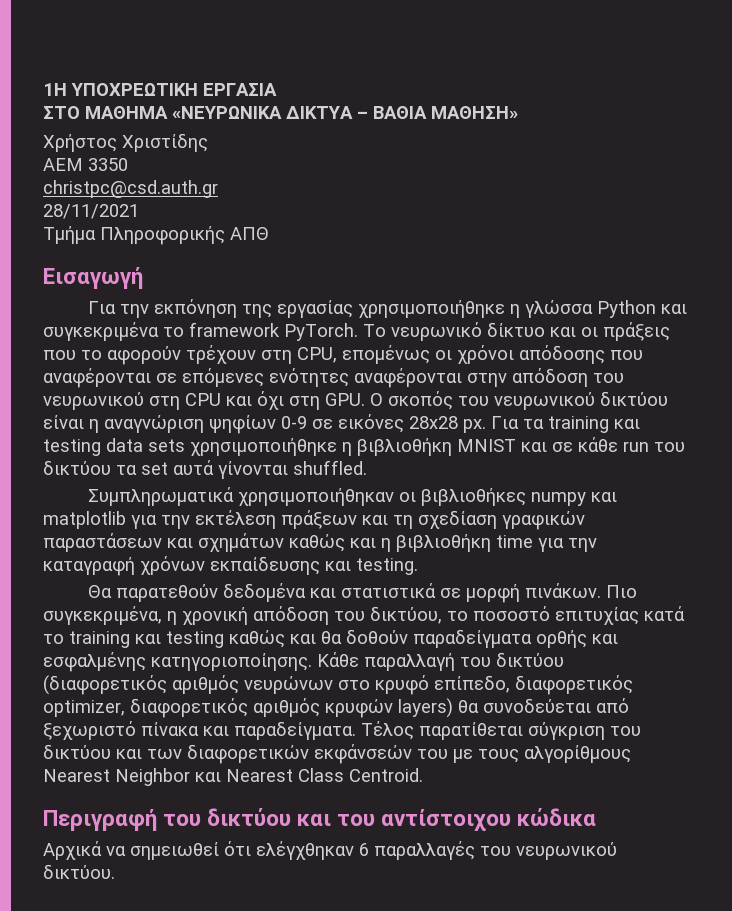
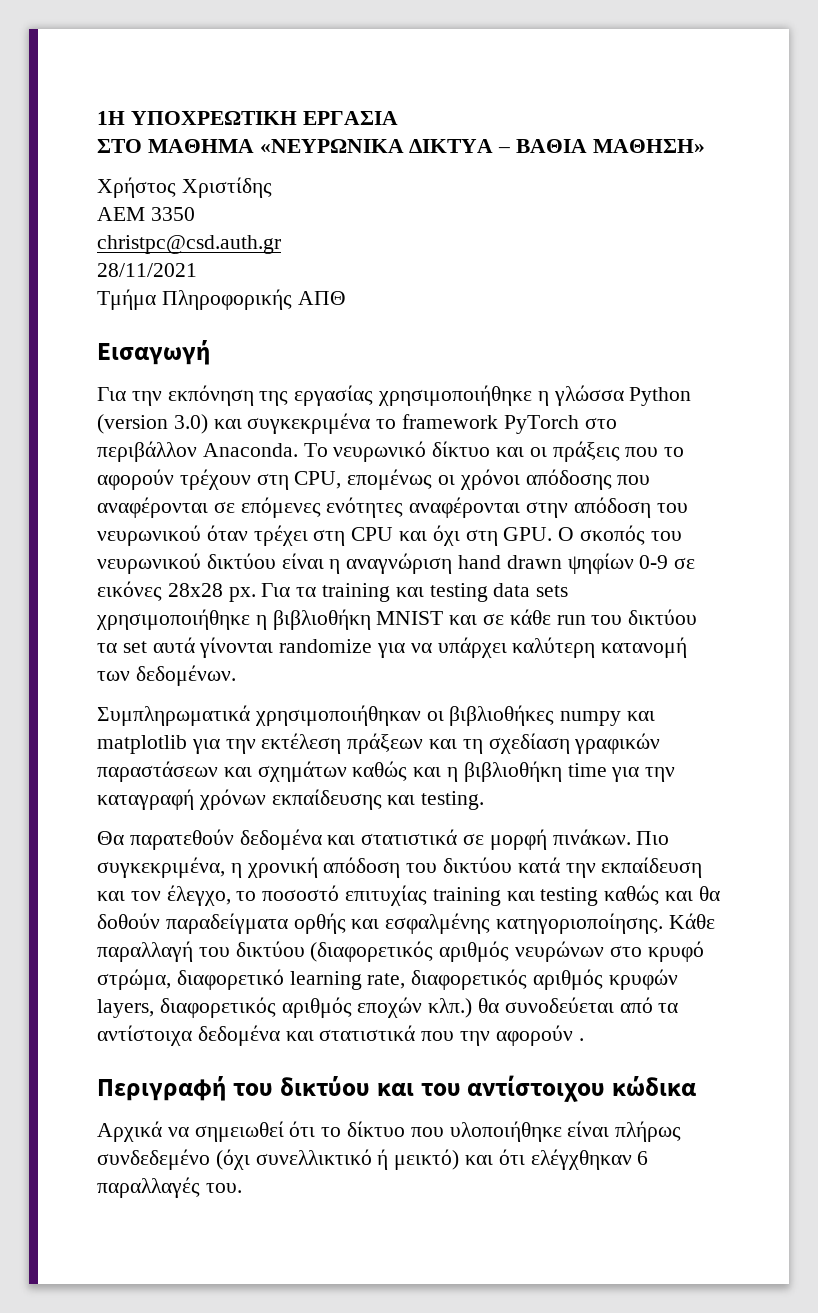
(656, 309) none -> [97,414,208,434] (version 3.0)
[284,323,358,341] PyTorch. -> [503,415,617,434] [97,441,298,462] PyTorch στο περιβάλλον Anaconda.
(144, 401) none -> [206,525,308,546] όταν τρέχει
(204, 424) none -> [458,555,562,569] hand drawn
[293,460,367,475] shuffled. -> [279,637,688,658] [97,665,236,686] randomize για να υπάρχει καλύτερη κατανομή των δεδομένων.
[370,606,442,624] δικτύου, -> [443,857,703,878] [97,885,231,906] δικτύου κατά την εκπαίδευση και τον έλεγχο,
[644,606,685,621] [43,634,64,644] κατά το -> (428, 895) none
[434,675,633,695] [43,698,629,718] [43,721,641,740] [43,744,631,764] [43,768,423,786] επίπεδο, διαφορετικός optimizer, διαφορετικός αριθμός κρυφών layers) θα συνοδεύεται από ξεχωριστό πίνακα και παραδείγματα. Τέλος παρατίθεται σύγκριση του δικτύου και των διαφορετικών εκφάνσεών του με τους αλγορίθμους Nearest Neighbor και Nearest Class Centroid. -> [97,969,678,990] [97,997,679,1018] [97,1025,584,1046] στρώμα, διαφορετικό learning rate, διαφορετικός αριθμός κρυφών layers, διαφορετικός αριθμός εποχών κλπ.) θα συνοδεύεται από τα αντίστοιχα δεδομένα και στατιστικά που την αφορούν .
[256,841,617,860] [43,864,115,879] ελέγχθηκαν 6 παραλλαγές του νευρωνικού δικτύου. -> [321,1121,682,1142] [97,1149,649,1170] [97,1177,242,1198] το δίκτυο που υλοποιήθηκε είναι πλήρως συνδεδεμένο (όχι συνελλικτικό ή μεικτό) και ότι ελέγχθηκαν 6 παραλλαγές του.

